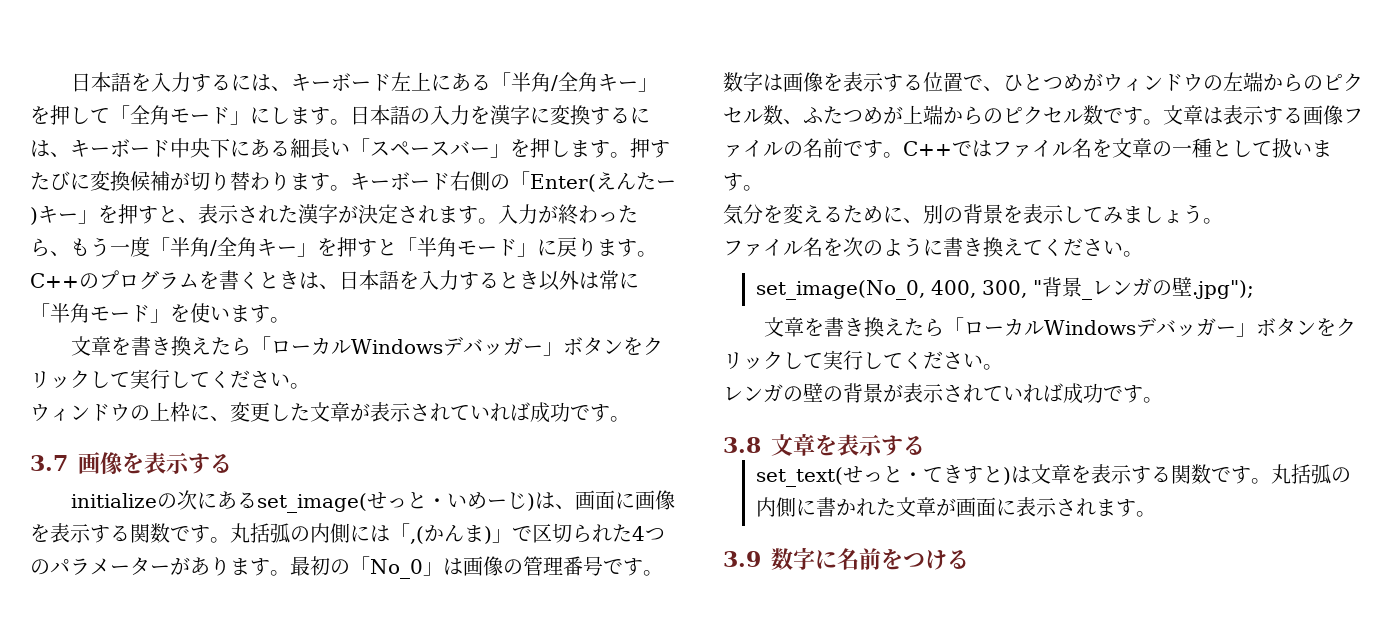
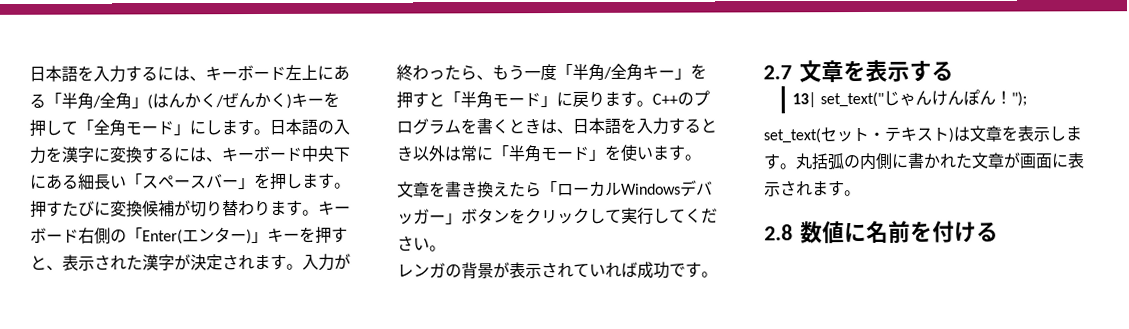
[597,74,658,92] キー」 -> [131,92,324,110] 」(はんかく/ぜんかく)キー
[596,172,676,190] [30,206,98,225] えんたー)キー」 -> [182,227,300,245] エンター)」キー
[30,402,630,423] [30,452,232,475] [70,490,675,513] [30,523,665,544] [30,556,663,579] [723,72,1363,92] [723,105,1363,125] [723,138,1332,158] [723,173,763,191] [723,204,1223,225] [723,237,1143,257] [756,277,1093,300] [1092,277,1255,299] [763,317,1356,337] [723,350,1003,370] [723,383,823,402] ウィンドウの上枠に、変更した文章が表示されていれば成功です。 // 3.7画像を表示する // initializeの次にあるset_image(せっと・いめーじ)は、画面に画像を表示する関数です。丸括弧の内側には「,(かんま)」で区切られた4つのパラメーターがあります。最初の「No_0」は画像の管理番号です。数字は画像を表示する位置で、ひとつめがウィンドウの左端からのピクセル数、ふたつめが上端からのピクセル数です。文章は表示する画像ファイルの名前です。C++ではファイル名を文章の一種として扱います。 // 気分を変えるために、別の背景を表示してみましょう。 // ファイル名を次のように書き換えてください。 // set_image(No_0, 400, 300, "背景_レンガの壁.jpg"); // 文章を書き換えたら「ローカルWindowsデバッガー」ボタンをクリックして実行してください。 // レンガの壁 -> [397,262,446,279] レンガ
[723,437,761,453] 3.8 -> [763,65,792,80] 2.7
[756,465,1004,487] set_text(せっと・てきすと -> [792,89,1027,108] [763,126,949,144] 13| set_text("じゃんけんぽん！"); // set_text(セット・テキスト
[1131,464,1232,484] する関数で -> [1049,126,1082,142] しま
[723,547,815,570] 3.9数字 -> [764,221,845,244] 2.8数値
[903,553,925,567] つ -> [932,220,955,243] 付

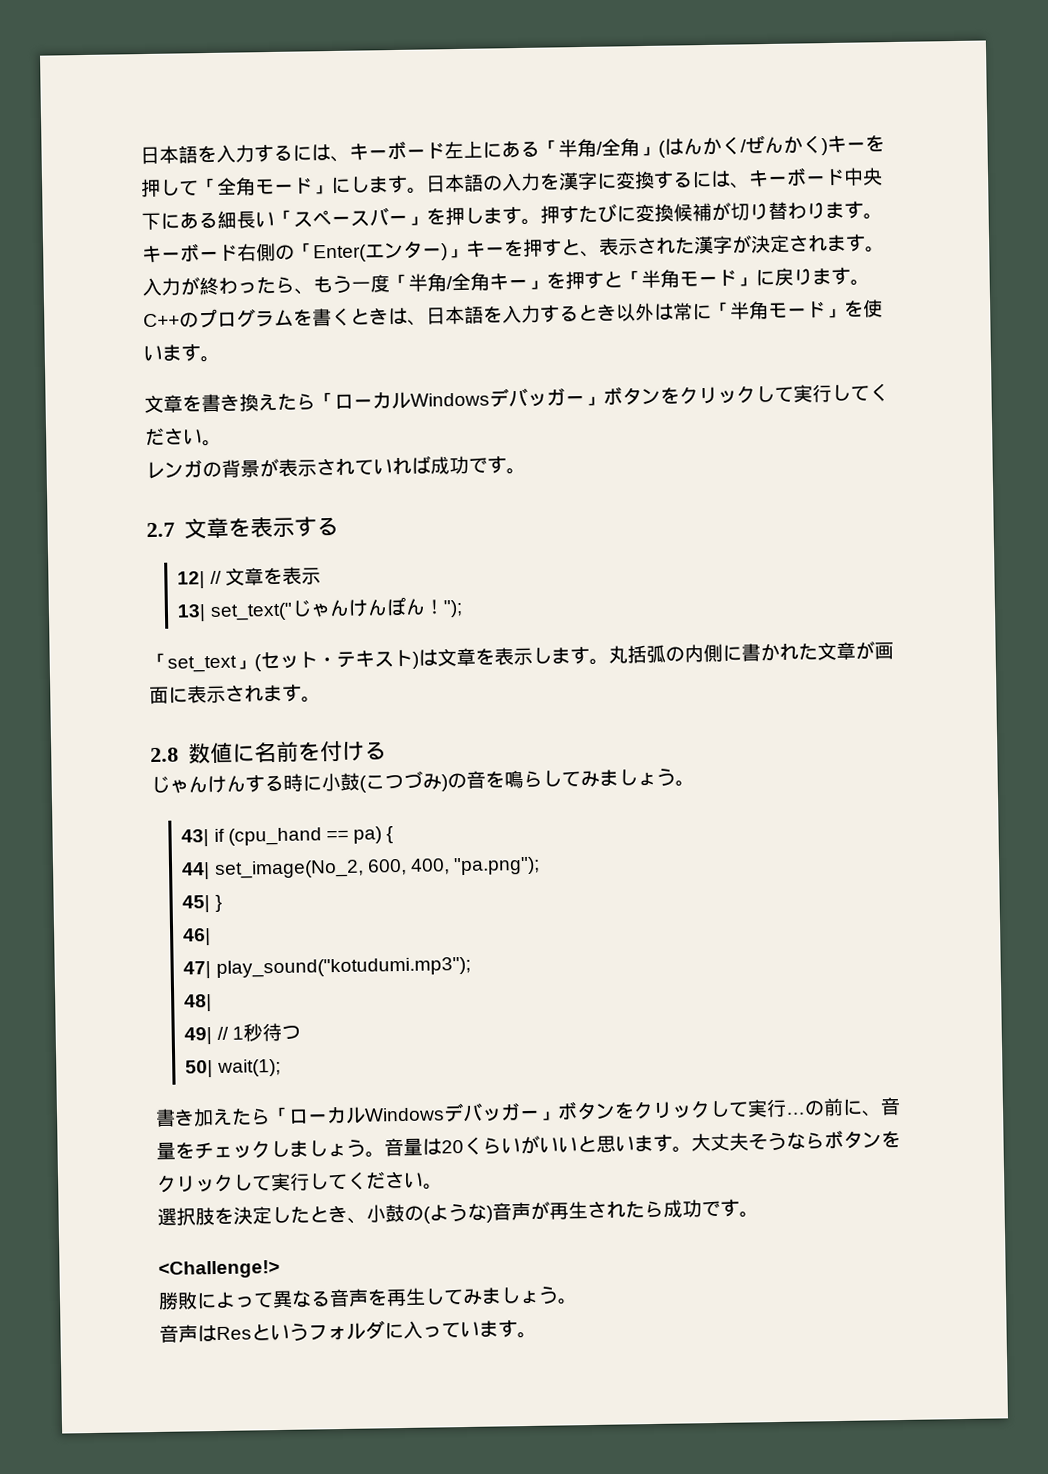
(954, 71) none -> [177,566,321,589] // 12| // 文章を表示
[763,128,821,144] set_text( -> [148,652,262,673] 「set_text」(
(999, 232) none -> [150,768,695,794] [181,826,395,847] [181,856,540,880] [182,894,222,913] [183,928,212,946] [183,956,471,979] [184,994,213,1012] [184,1022,301,1045] [185,1058,281,1078] [155,1097,901,1127] [156,1129,901,1160] [156,1170,443,1193] [157,1198,759,1226] [158,1259,280,1279] [158,1286,578,1310] [159,1319,537,1343] // じゃんけんする時に小鼓(こつづみ)の音を鳴らしてみましょう。 // 43| if (cpu_hand == pa) { // 44| set_image(No_2, 600, 400, "pa.png"); // 45| } // 46| // 47| play_sound("kotudumi.mp3"); // 48| // 49| // 1秒待つ // 50| wait(1); // 書き加えたら「ローカルWindowsデバッガー」ボタンをクリックして実行…の前に、音量をチェックしましょう。音量は20くらいがいいと思います。大丈夫そうならボタンをクリックして実行してください。 // 選択肢を決定したとき、小鼓の(ような)音声が再生されたら成功です。 // <Challenge!> // 勝敗によって異なる音声を再生してみましょう。 // 音声はResというフォルダに入っています。

